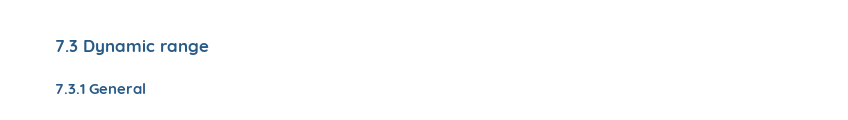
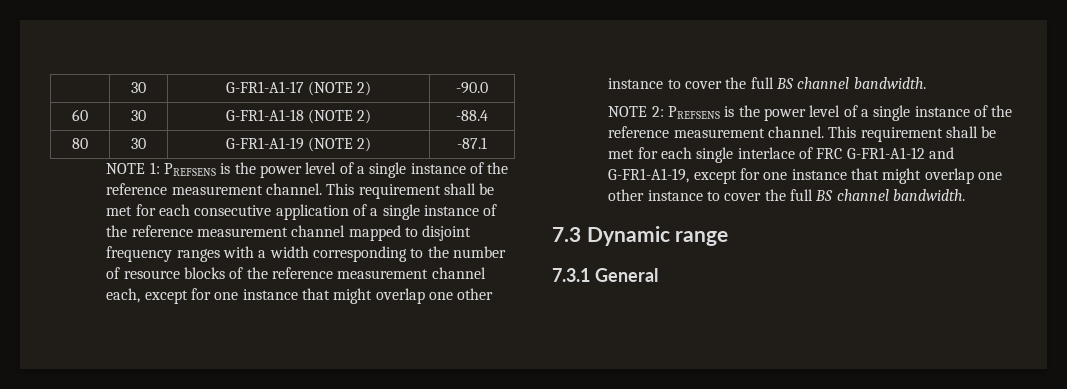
(55, 46) none -> [131,82,146,93] [225,81,372,96] [456,82,488,94] [72,109,88,121] [131,110,146,121] [225,109,372,124] [456,110,488,121] [72,138,88,149] [131,138,146,149] [225,137,372,152] [457,137,487,149] [106,162,509,178] [106,183,495,199] [106,204,498,220] [106,225,472,241] [106,246,507,262] [106,267,486,279] [106,288,494,304] [608,77,926,89] [608,105,1013,121] [608,126,997,142] [608,147,955,163] [608,168,1003,184] [608,189,966,201] | 30 | G-FR1-A1-17 (NOTE 2) | -90.0 // 60 | 30 | G-FR1-A1-18 (NOTE 2) | -88.4 // 80 | 30 | G-FR1-A1-19 (NOTE 2) | -87.1 // NOTE 1: PREFSENS is the power level of a single instance of the reference measurement channel. This requirement shall be met for each consecutive application of a single instance of the reference measurement channel mapped to disjoint frequency ranges with a width corresponding to the number of resource blocks of the reference measurement channel each, except for one instance that might overlap one other instance to cover the full BS channel bandwidth. // NOTE 2: PREFSENS is the power level of a single instance of the reference measurement channel. This requirement shall be met for each single interlace of FRC G-FR1-A1-12 and G-FR1-A1-19, except for one instance that might overlap one other instance to cover the full BS channel bandwidth. //

